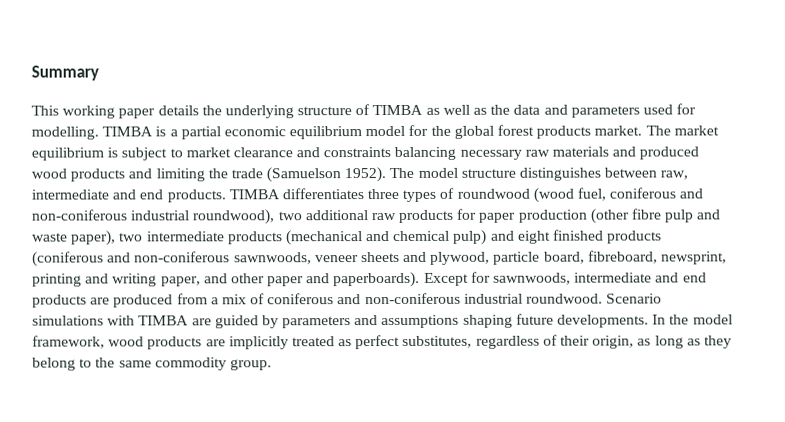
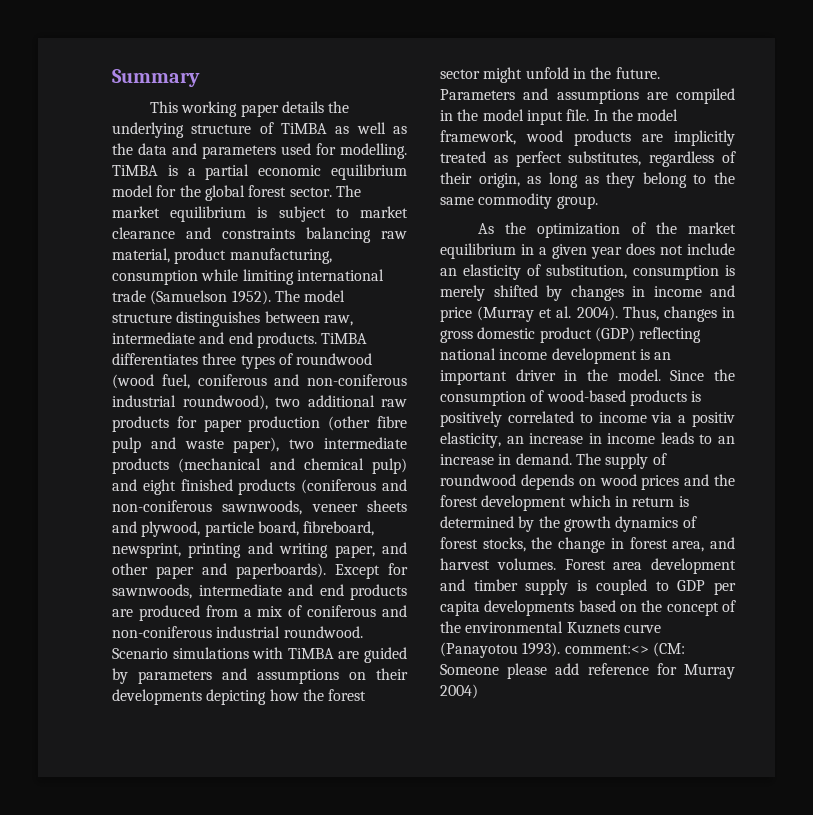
[372,104,424,116] TIMBA -> [281,123,327,134] TiMBA
[102,126,154,137] TIMBA -> [112,165,158,176] TiMBA
[536,125,643,139] products market. -> [289,187,332,197] sector.
[459,146,700,160] [31,168,228,182] necessary raw materials and produced wood products and limiting the -> [381,231,407,239] [112,248,332,264] [112,269,384,285] raw material, product manufacturing, consumption while limiting international
[228,189,280,200] TIMBA -> [321,333,368,344] TiMBA
[138,315,190,326] TIMBA -> [287,648,334,659] TiMBA
[462,313,650,328] shaping future developments. -> [349,668,408,680] [112,689,367,705] [440,67,660,83] [440,88,735,104] [440,109,590,125] on their developments depicting how the forest sector might unfold in the future. Parameters and assumptions are compiled in the model input file.
(272, 365) none -> [478,222,736,238] [440,243,735,259] [440,264,735,280] [440,285,735,301] [440,306,735,322] [440,327,702,343] [440,348,672,364] [440,369,735,385] [440,390,702,406] [440,411,735,427] [440,432,735,448] [440,453,667,469] [440,474,735,490] [440,495,689,511] [440,516,697,532] [440,537,735,553] [440,558,736,574] [440,579,736,595] [440,600,736,616] [440,621,661,634] [440,642,685,658] [440,663,735,679] [440,684,478,699] // As the optimization of the market equilibrium in a given year does not include an elasticity of substitution, consumption is merely shifted by changes in income and price (Murray et al. 2004). Thus, changes in gross domestic product (GDP) reflecting national income development is an important driver in the model. Since the consumption of wood-based products is positively correlated to income via a positiv elasticity, an increase in income leads to an increase in demand. The supply of roundwood depends on wood prices and the forest development which in return is determined by the growth dynamics of forest stocks, the change in forest area, and harvest volumes. Forest area development and timber supply is coupled to GDP per capita developments based on the concept of the environmental Kuznets curve (Panayotou 1993). comment:<> (CM: Someone please add reference for Murray 2004)

